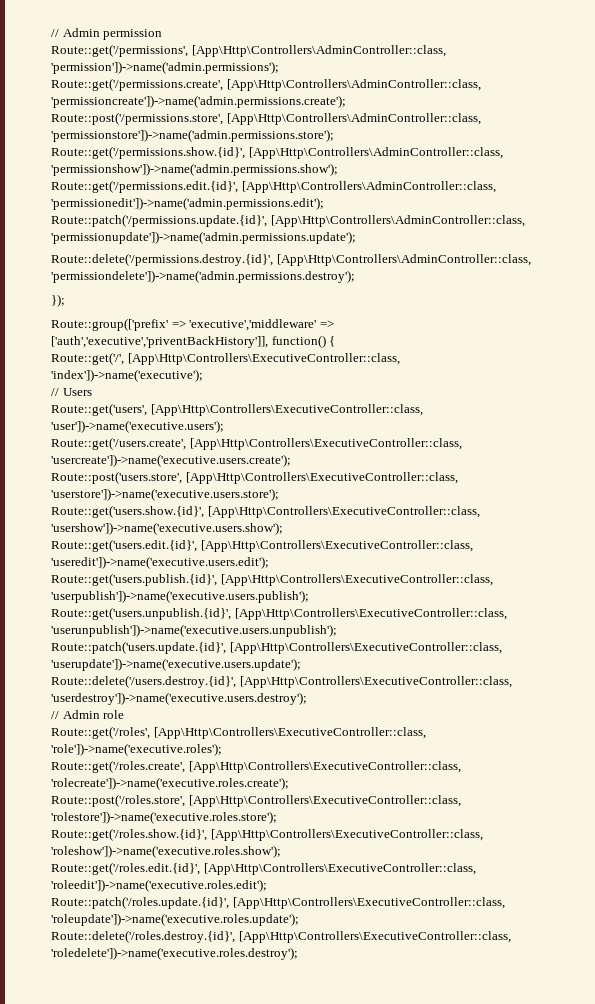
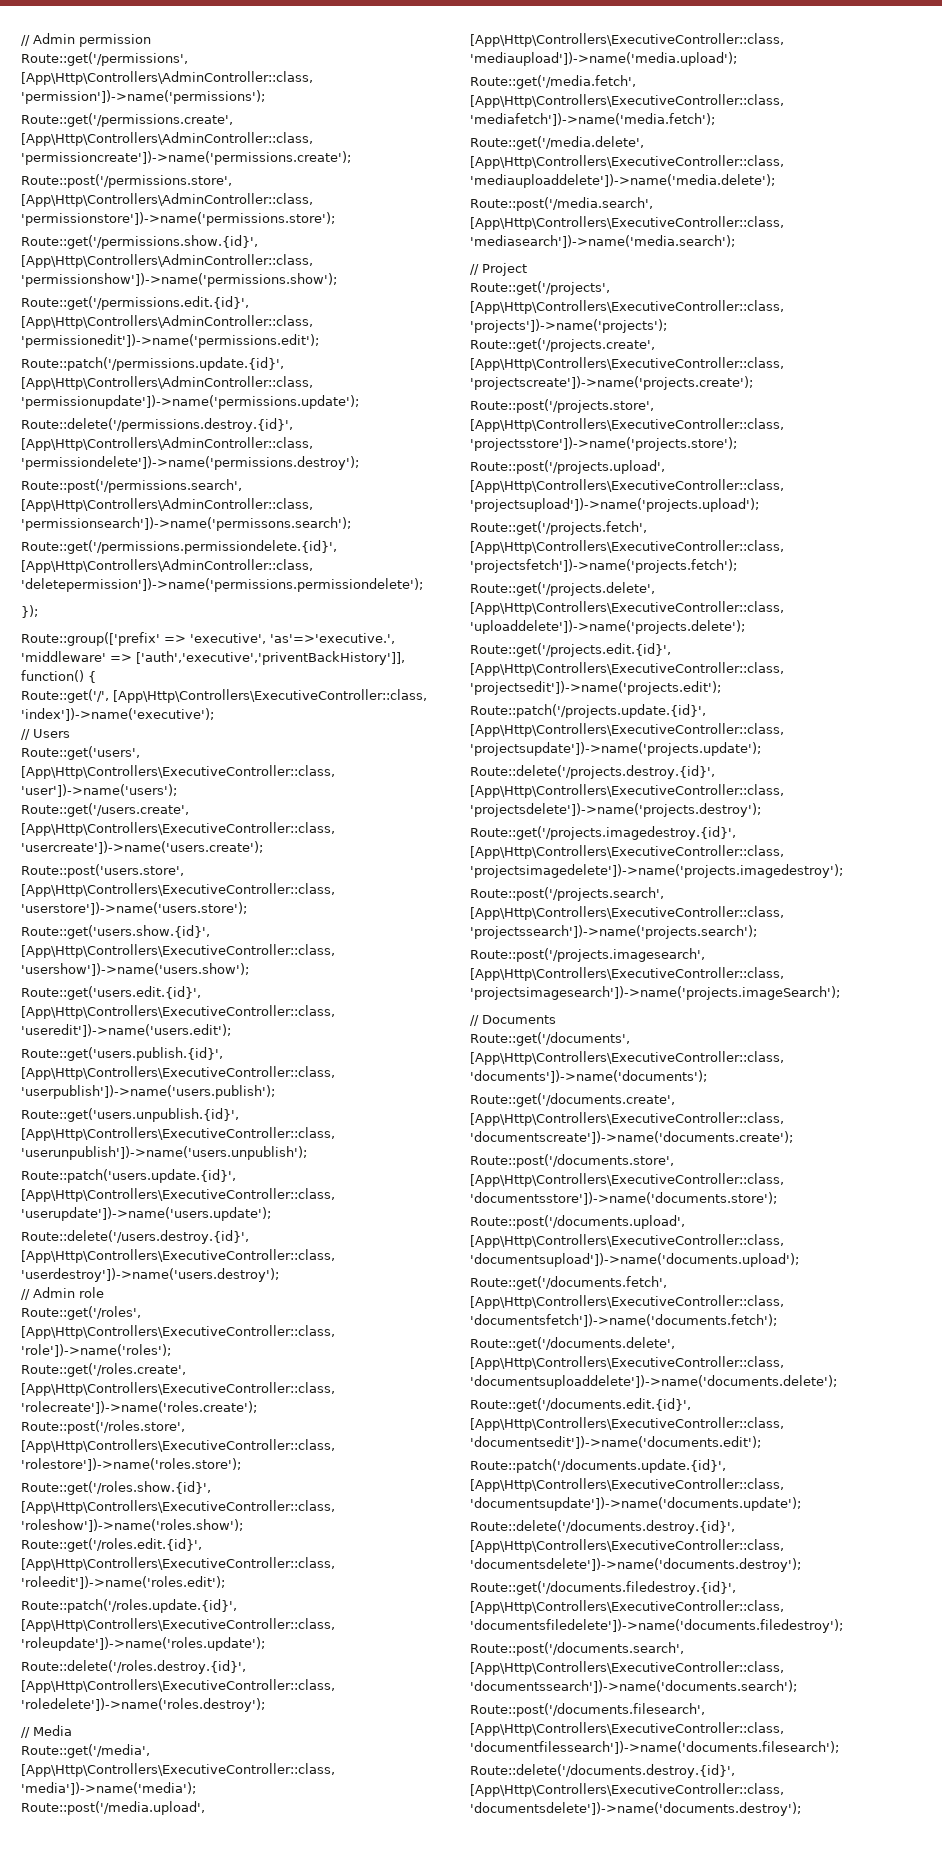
[51,61,279,74] 'permission'])->name('admin.permissions'); -> [21,90,265,104] 'permission'])->name('permissions');
[51,95,346,108] 'permissioncreate'])->name('admin.permissions.create'); -> [21,151,351,165] 'permissioncreate'])->name('permissions.create');
[51,129,334,142] 'permissionstore'])->name('admin.permissions.store'); -> [21,212,335,226] 'permissionstore'])->name('permissions.store');
[51,163,338,176] 'permissionshow'])->name('admin.permissions.show'); -> [21,273,337,287] 'permissionshow'])->name('permissions.show');
[51,197,324,210] 'permissionedit'])->name('admin.permissions.edit'); -> [21,334,319,348] 'permissionedit'])->name('permissions.edit');
[51,231,356,244] 'permissionupdate'])->name('admin.permissions.update'); -> [21,395,359,409] 'permissionupdate'])->name('permissions.update');
[51,270,355,283] 'permissiondelete'])->name('admin.permissions.destroy'); -> [21,456,359,470] [21,479,242,493] [21,498,313,512] [21,517,351,531] [21,540,337,554] [21,559,313,573] [21,578,423,592] 'permissiondelete'])->name('permissions.destroy'); // Route::post('/permissions.search', [App\Http\Controllers\AdminController::class, 'permissionsearch'])->name('permissons.search'); // Route::get('/permissions.permissiondelete.{id}', [App\Http\Controllers\AdminController::class, 'deletepermission'])->name('permissions.permissiondelete');
[189,319,317,331] 'executive','middleware' -> [190,633,395,644] [21,651,106,662] 'executive', 'as'=>'executive.', 'middleware'
[51,420,224,433] 'user'])->name('executive.users'); -> [21,784,177,797] 'user'])->name('users');
[51,454,291,467] 'usercreate'])->name('executive.users.create'); -> [21,841,263,854] 'usercreate'])->name('users.create');
[51,488,279,501] 'userstore'])->name('executive.users.store'); -> [21,902,247,915] 'userstore'])->name('users.store');
[51,522,283,535] 'usershow'])->name('executive.users.show'); -> [21,963,249,976] 'usershow'])->name('users.show');
[51,556,269,569] 'useredit'])->name('executive.users.edit'); -> [21,1024,231,1037] 'useredit'])->name('users.edit');
[51,590,309,603] 'userpublish'])->name('executive.users.publish'); -> [21,1085,275,1099] 'userpublish'])->name('users.publish');
[51,624,337,637] 'userunpublish'])->name('executive.users.unpublish'); -> [21,1146,307,1160] 'userunpublish'])->name('users.unpublish');
[51,658,301,671] 'userupdate'])->name('executive.users.update'); -> [21,1207,271,1221] 'userupdate'])->name('users.update');
[51,692,307,705] 'userdestroy'])->name('executive.users.destroy'); -> [21,1268,279,1282] 'userdestroy'])->name('users.destroy');
[51,743,222,756] 'role'])->name('executive.roles'); -> [21,1344,171,1357] 'role'])->name('roles');
[51,777,289,790] 'rolecreate'])->name('executive.roles.create'); -> [21,1401,257,1414] 'rolecreate'])->name('roles.create');
[51,811,277,824] 'rolestore'])->name('executive.roles.store'); -> [21,1458,241,1471] 'rolestore'])->name('roles.store');
[51,845,281,858] 'roleshow'])->name('executive.roles.show'); -> [21,1519,243,1532] 'roleshow'])->name('roles.show');
[51,879,267,892] 'roleedit'])->name('executive.roles.edit'); -> [21,1576,225,1589] 'roleedit'])->name('roles.edit');
[51,913,299,926] 'roleupdate'])->name('executive.roles.update'); -> [21,1637,265,1651] 'roleupdate'])->name('roles.update');
[51,947,298,960] 'roledelete'])->name('executive.roles.destroy'); -> [21,1698,265,1712] [21,1725,72,1738] [21,1744,150,1758] [21,1763,335,1777] [21,1782,196,1795] [21,1801,205,1815] [470,33,784,47] [470,52,737,66] [470,75,636,89] [470,94,784,108] [470,113,715,126] [470,136,644,150] [470,155,784,169] [470,174,775,188] [470,197,653,211] [470,216,784,230] [470,235,735,248] [470,263,527,276] [470,281,610,295] [470,300,784,314] [470,319,667,333] [470,338,655,352] [470,357,784,371] [470,376,753,390] [470,399,654,413] [470,418,784,432] [470,437,737,451] [470,460,665,474] [470,479,784,493] [470,498,759,512] [470,521,647,535] [470,540,784,554] [470,559,737,573] [470,582,655,596] [470,601,784,615] [470,620,745,634] [470,643,671,657] [470,662,784,676] [470,681,721,695] [470,704,706,718] [470,723,784,737] [470,742,761,756] [470,765,715,779] [470,784,784,798] [470,803,761,817] [470,826,736,840] [470,845,784,859] [470,864,843,878] [470,887,664,901] [470,906,784,920] [470,925,757,939] [470,948,705,962] [470,967,784,981] [470,986,840,1000] [470,1015,556,1026] [470,1032,630,1046] [470,1051,784,1065] [470,1070,707,1083] [470,1093,675,1107] [470,1112,784,1126] [470,1131,793,1144] [470,1154,674,1168] [470,1173,784,1187] [470,1192,777,1205] [470,1215,685,1229] [470,1234,784,1248] [470,1253,799,1267] [470,1276,667,1290] [470,1295,784,1309] [470,1314,777,1327] [470,1337,675,1351] [470,1356,784,1370] [470,1375,837,1389] [470,1398,691,1412] [470,1417,784,1431] [470,1436,761,1449] [470,1459,726,1473] [470,1478,784,1492] [470,1497,801,1511] [470,1520,735,1534] [470,1539,784,1553] [470,1558,801,1572] [470,1581,736,1595] [470,1600,784,1614] [470,1619,843,1633] [470,1642,684,1656] [470,1661,784,1675] [470,1680,797,1693] [470,1703,705,1717] [470,1722,784,1736] [470,1741,839,1754] [470,1764,735,1778] [470,1783,784,1797] [470,1802,801,1816] 'roledelete'])->name('roles.destroy'); // // Media // Route::get('/media', [App\Http\Controllers\ExecutiveController::class, 'media'])->name('media'); // Route::post('/media.upload', [App\Http\Controllers\ExecutiveController::class, 'mediaupload'])->name('media.upload'); // Route::get('/media.fetch', [App\Http\Controllers\ExecutiveController::class, 'mediafetch'])->name('media.fetch'); // Route::get('/media.delete', [App\Http\Controllers\ExecutiveController::class, 'mediauploaddelete'])->name('media.delete'); // Route::post('/media.search', [App\Http\Controllers\ExecutiveController::class, 'mediasearch'])->name('media.search'); // // Project // Route::get('/projects', [App\Http\Controllers\ExecutiveController::class, 'projects'])->name('projects'); // Route::get('/projects.create', [App\Http\Controllers\ExecutiveController::class, 'projectscreate'])->name('projects.create'); // Route::post('/projects.store', [App\Http\Controllers\ExecutiveController::class, 'projectsstore'])->name('projects.store'); // Route::post('/projects.upload', [App\Http\Controllers\ExecutiveController::class, 'projectsupload'])->name('projects.upload'); // Route::get('/projects.fetch', [App\Http\Controllers\ExecutiveController::class, 'projectsfetch'])->name('projects.fetch'); // Route::get('/projects.delete', [App\Http\Controllers\ExecutiveController::class, 'uploaddelete'])->name('projects.delete'); // Route::get('/projects.edit.{id}', [App\Http\Controllers\ExecutiveController::class, 'projectsedit'])->name('projects.edit'); // Route::patch('/projects.update.{id}', [App\Http\Controllers\ExecutiveController::class, 'projectsupdate'])->name('projects.update'); // Route::delete('/projects.destroy.{id}', [App\Http\Controllers\ExecutiveController::class, 'projectsdelete'])->name('projects.destroy'); // Route::get('/projects.imagedestroy.{id}', [App\Http\Controllers\ExecutiveController::class, 'projectsimagedelete'])->name('projects.imagedestroy'); // Route::post('/projects.search', [App\Http\Controllers\ExecutiveController::class, 'projectssearch'])->name('projects.search'); // Route::post('/projects.imagesearch', [App\Http\Controllers\ExecutiveController::class, 'projectsimagesearch'])->name('projects.imageSearch'); // // Documents // Route::get('/documents', [App\Http\Controllers\ExecutiveController::class, 'documents'])->name('documents'); // Route::get('/documents.create', [App\Http\Controllers\ExecutiveController::class, 'documentscreate'])->name('documents.create'); // Route::post('/documents.store', [App\Http\Controllers\ExecutiveController::class, 'documentsstore'])->name('documents.store'); // Route::post('/documents.upload', [App\Http\Controllers\ExecutiveController::class, 'documentsupload'])->name('documents.upload'); // Route::get('/documents.fetch', [App\Http\Controllers\ExecutiveController::class, 'documentsfetch'])->name('documents.fetch'); // Route::get('/documents.delete', [App\Http\Controllers\ExecutiveController::class, 'documentsuploaddelete'])->name('documents.delete'); // Route::get('/documents.edit.{id}', [App\Http\Controllers\ExecutiveController::class, 'documentsedit'])->name('documents.edit'); // Route::patch('/documents.update.{id}', [App\Http\Controllers\ExecutiveController::class, 'documentsupdate'])->name('documents.update'); // Route::delete('/documents.destroy.{id}', [App\Http\Controllers\ExecutiveController::class, 'documentsdelete'])->name('documents.destroy'); // Route::get('/documents.filedestroy.{id}', [App\Http\Controllers\ExecutiveController::class, 'documentsfiledelete'])->name('documents.filedestroy'); // Route::post('/documents.search', [App\Http\Controllers\ExecutiveController::class, 'documentssearch'])->name('documents.search'); // Route::post('/documents.filesearch', [App\Http\Controllers\ExecutiveController::class, 'documentfilessearch'])->name('documents.filesearch'); // Route::delete('/documents.destroy.{id}', [App\Http\Controllers\ExecutiveController::class, 'documentsdelete'])->name('documents.destroy');

